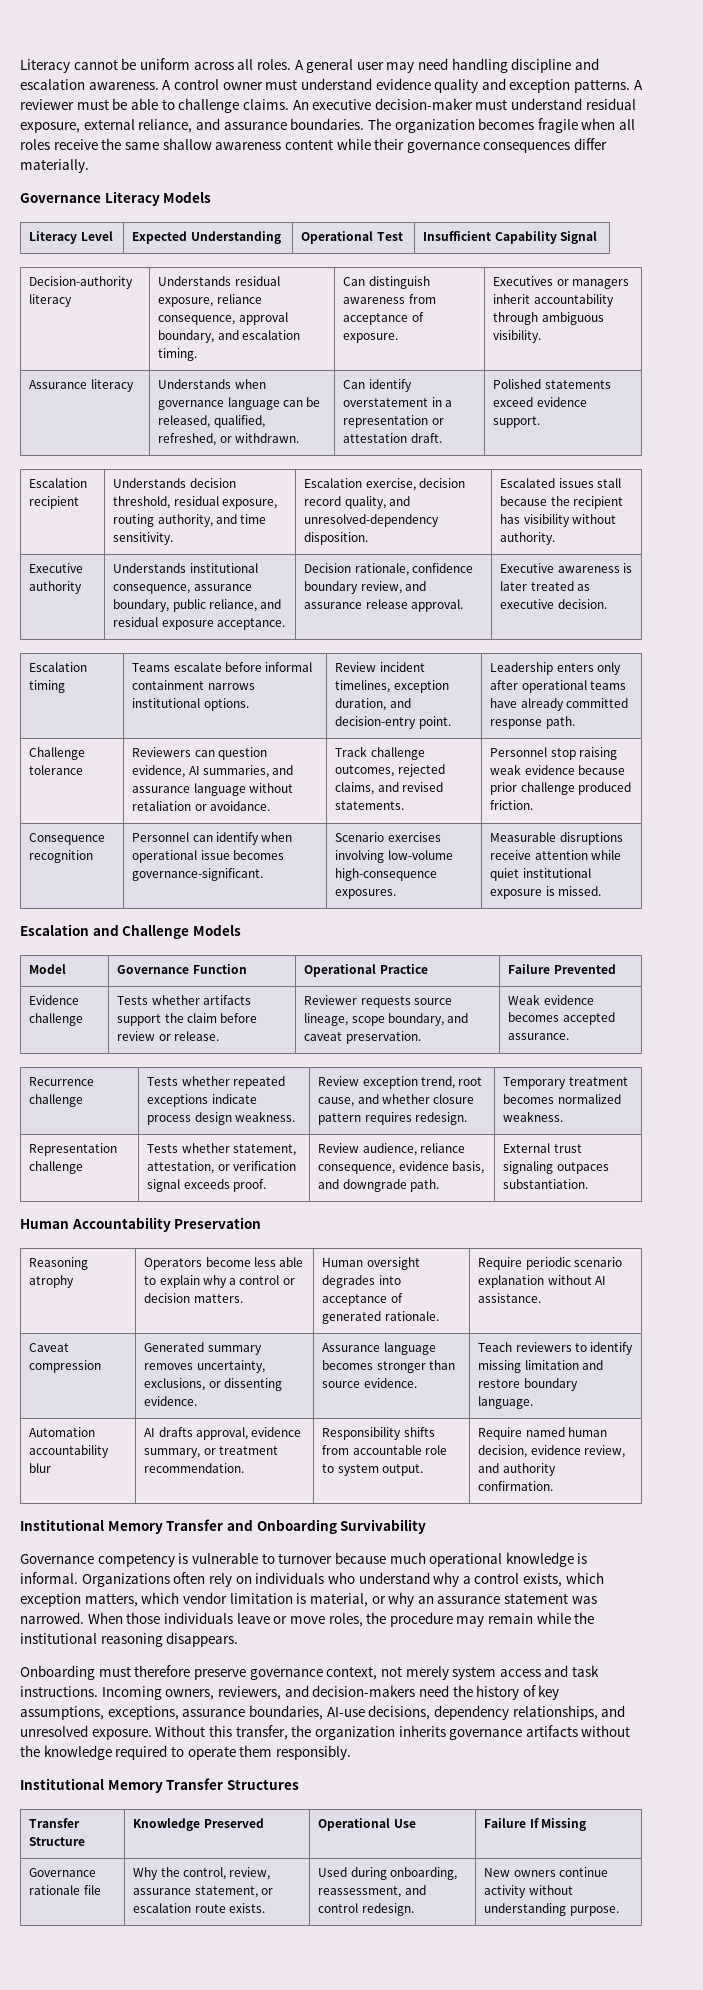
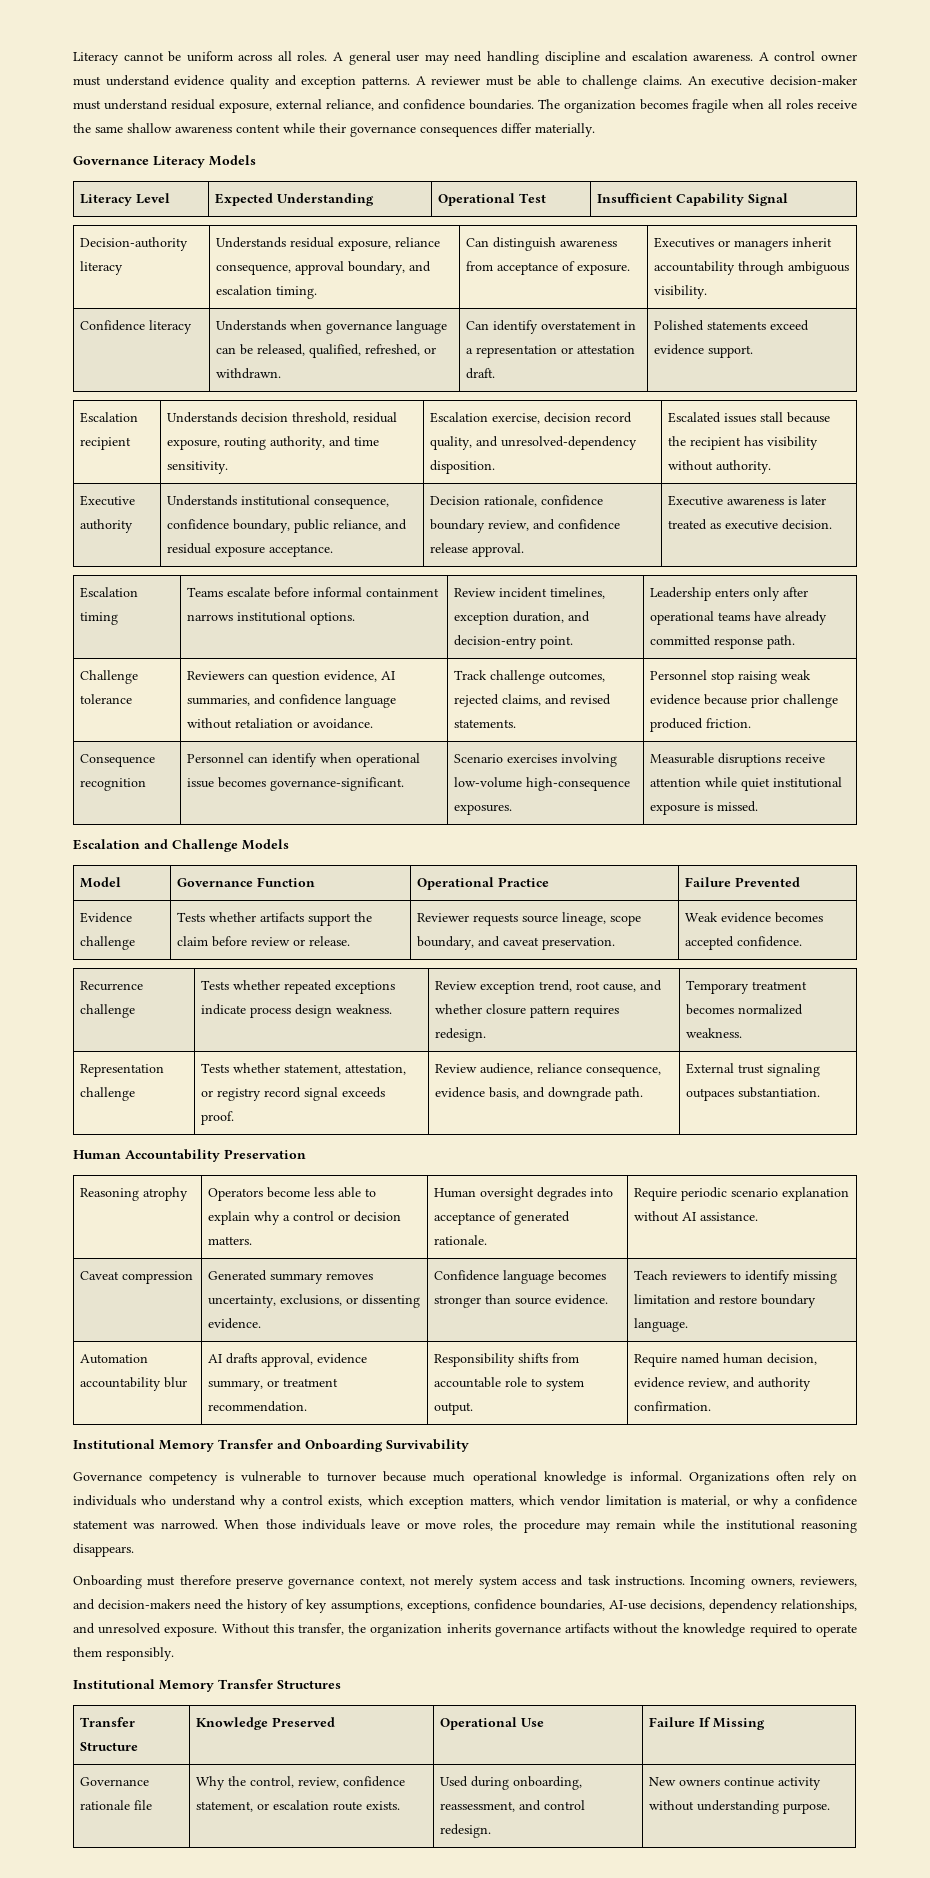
[223,122,287,130] assurance -> [403,99,465,110] confidence
[29,380,88,389] Assurance -> [80,320,146,331] Confidence
[193,584,252,591] assurance -> [167,519,230,530] confidence
[304,602,363,609] assurance -> [558,519,621,530] confidence
[132,786,191,793] assurance -> [279,694,342,705] confidence
[508,1033,570,1040] assurance. -> [737,936,803,947] confidence.
[232,1161,296,1171] verification -> [217,1087,302,1101] registry record
[322,1343,381,1352] Assurance -> [434,1270,500,1281] Confidence
[417,1596,501,1604] an assurance -> [783,1495,858,1506] a confidence
[182,1709,246,1717] assurance -> [473,1599,536,1610] confidence
[133,1888,192,1895] assurance -> [343,1776,406,1787] confidence

